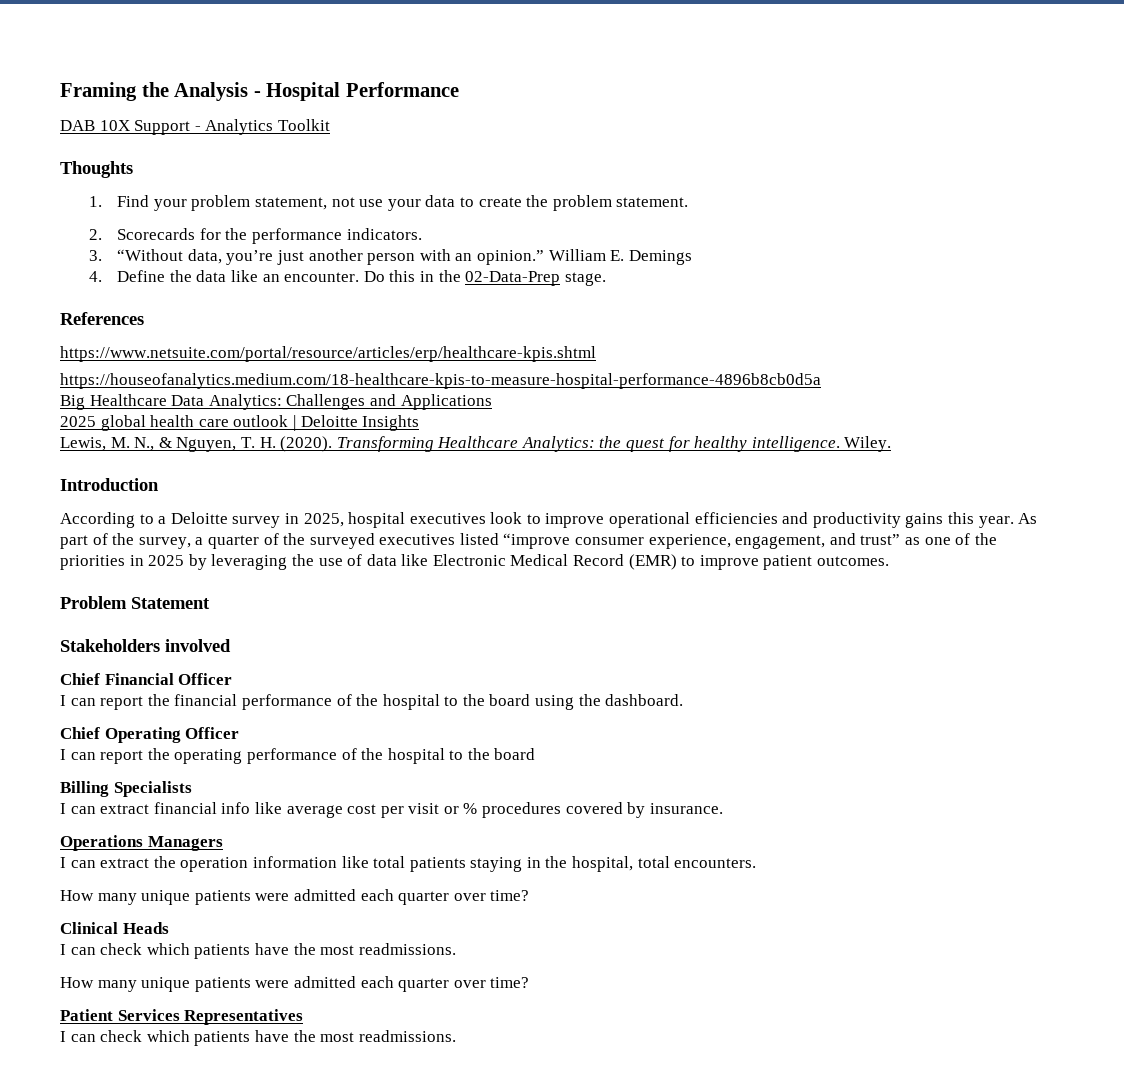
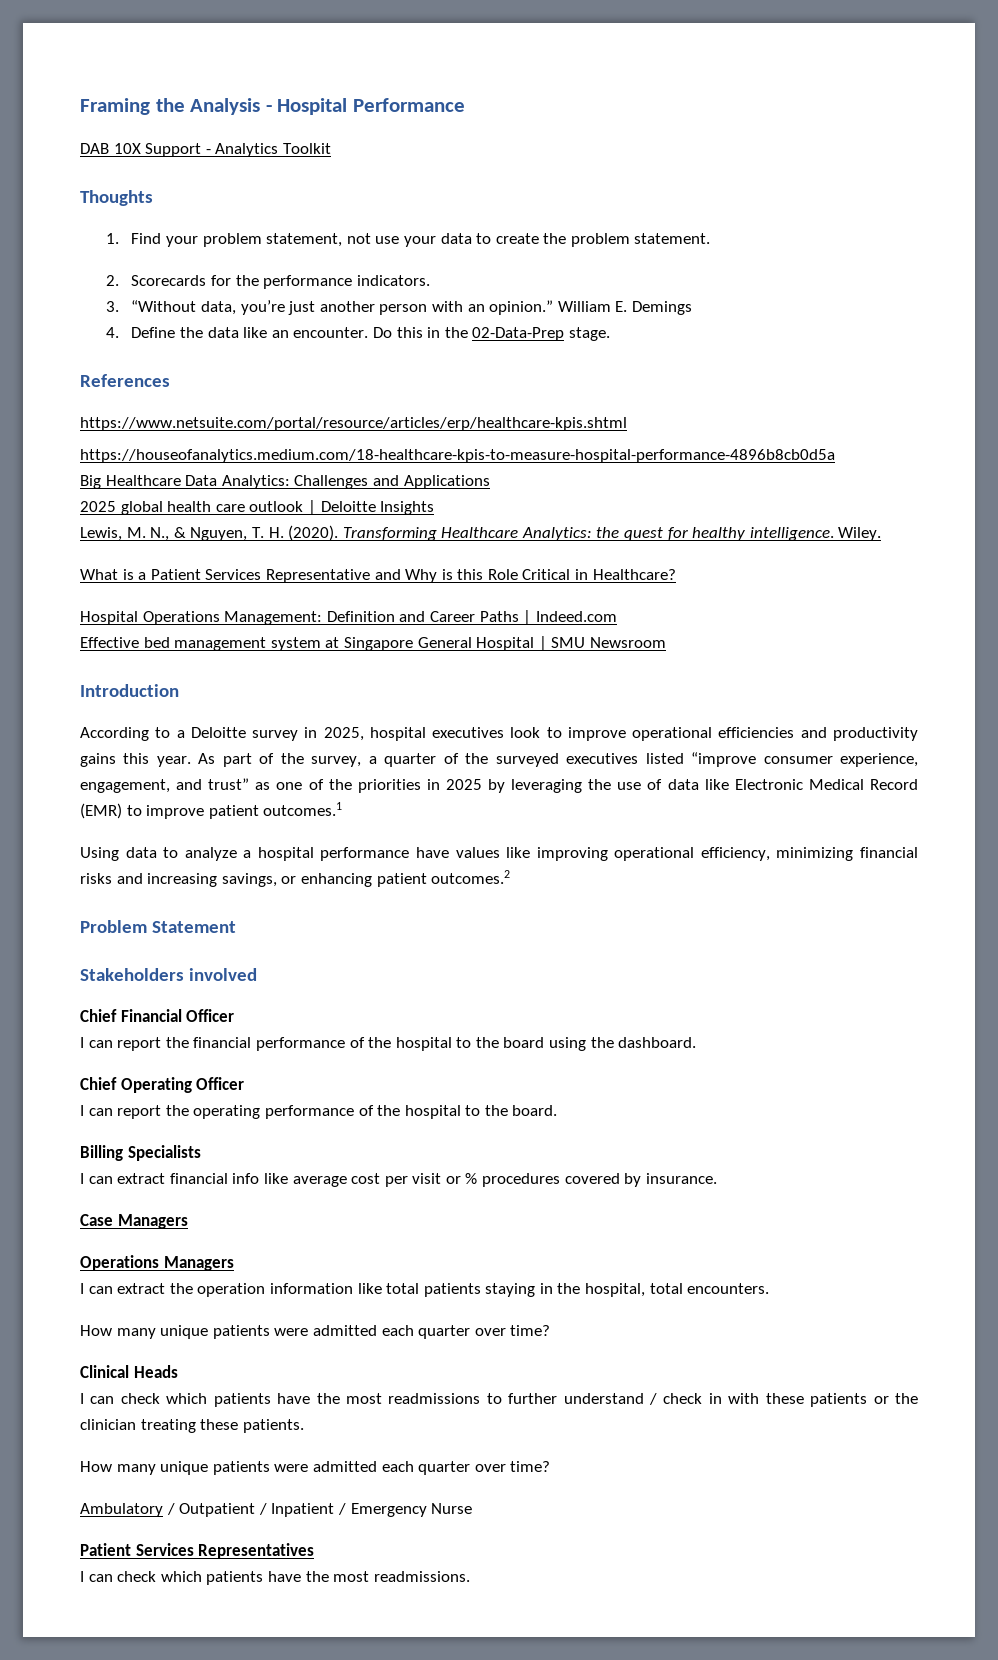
(892, 444) none -> [80,569,676,583] [80,610,617,625] [80,636,666,651] // What is a Patient Services Representative and Why is this Role Critical in Healthcare? // Hospital Operations Management: Definition and Career Paths | Indeed.com // Effective bed management system at Singapore General Hospital | SMU Newsroom
[817,556,890,566] outcomes. -> [263,802,343,816] [80,847,918,861] [80,870,511,887] outcomes.1 // Using data to analyze a hospital performance have values like improving operational efficiency, minimizing financial risks and increasing savings, or enhancing patient outcomes.2
[494,748,536,760] board -> [512,1105,558,1116] board.
(723, 808) none -> [80,1214,188,1229] // Case Managers
[358,943,456,955] readmissions. -> [388,1393,919,1407] [80,1419,304,1433] readmissions to further understand / check in with these patients or the clinician treating these patients.
(530, 982) none -> [80,1503,473,1517] // Ambulatory / Outpatient / Inpatient / Emergency Nurse

